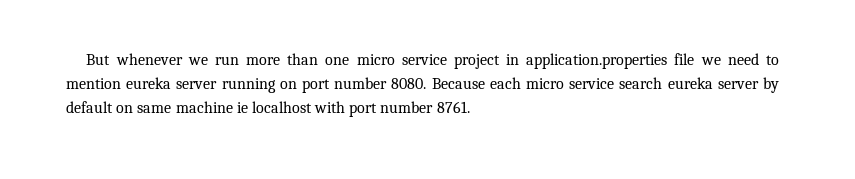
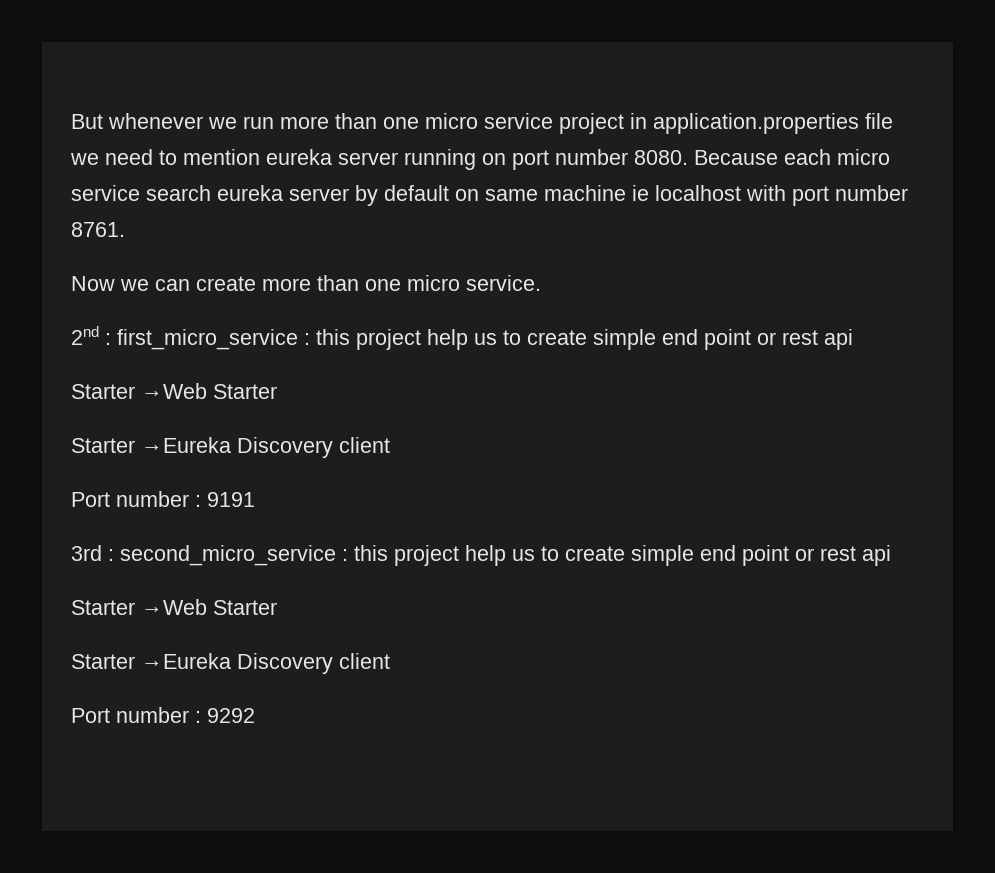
(470, 107) none -> [71,275,541,291] [71,326,853,350] [71,383,277,399] [71,437,390,458] [71,491,255,507] [71,545,891,566] [71,599,277,615] [71,653,390,674] [71,707,255,723] // Now we can create more than one micro service. // 2nd : first_micro_service : this project help us to create simple end point or rest api // Starter →Web Starter // Starter →Eureka Discovery client // Port number : 9191 // 3rd : second_micro_service : this project help us to create simple end point or rest api // Starter →Web Starter // Starter →Eureka Discovery client // Port number : 9292

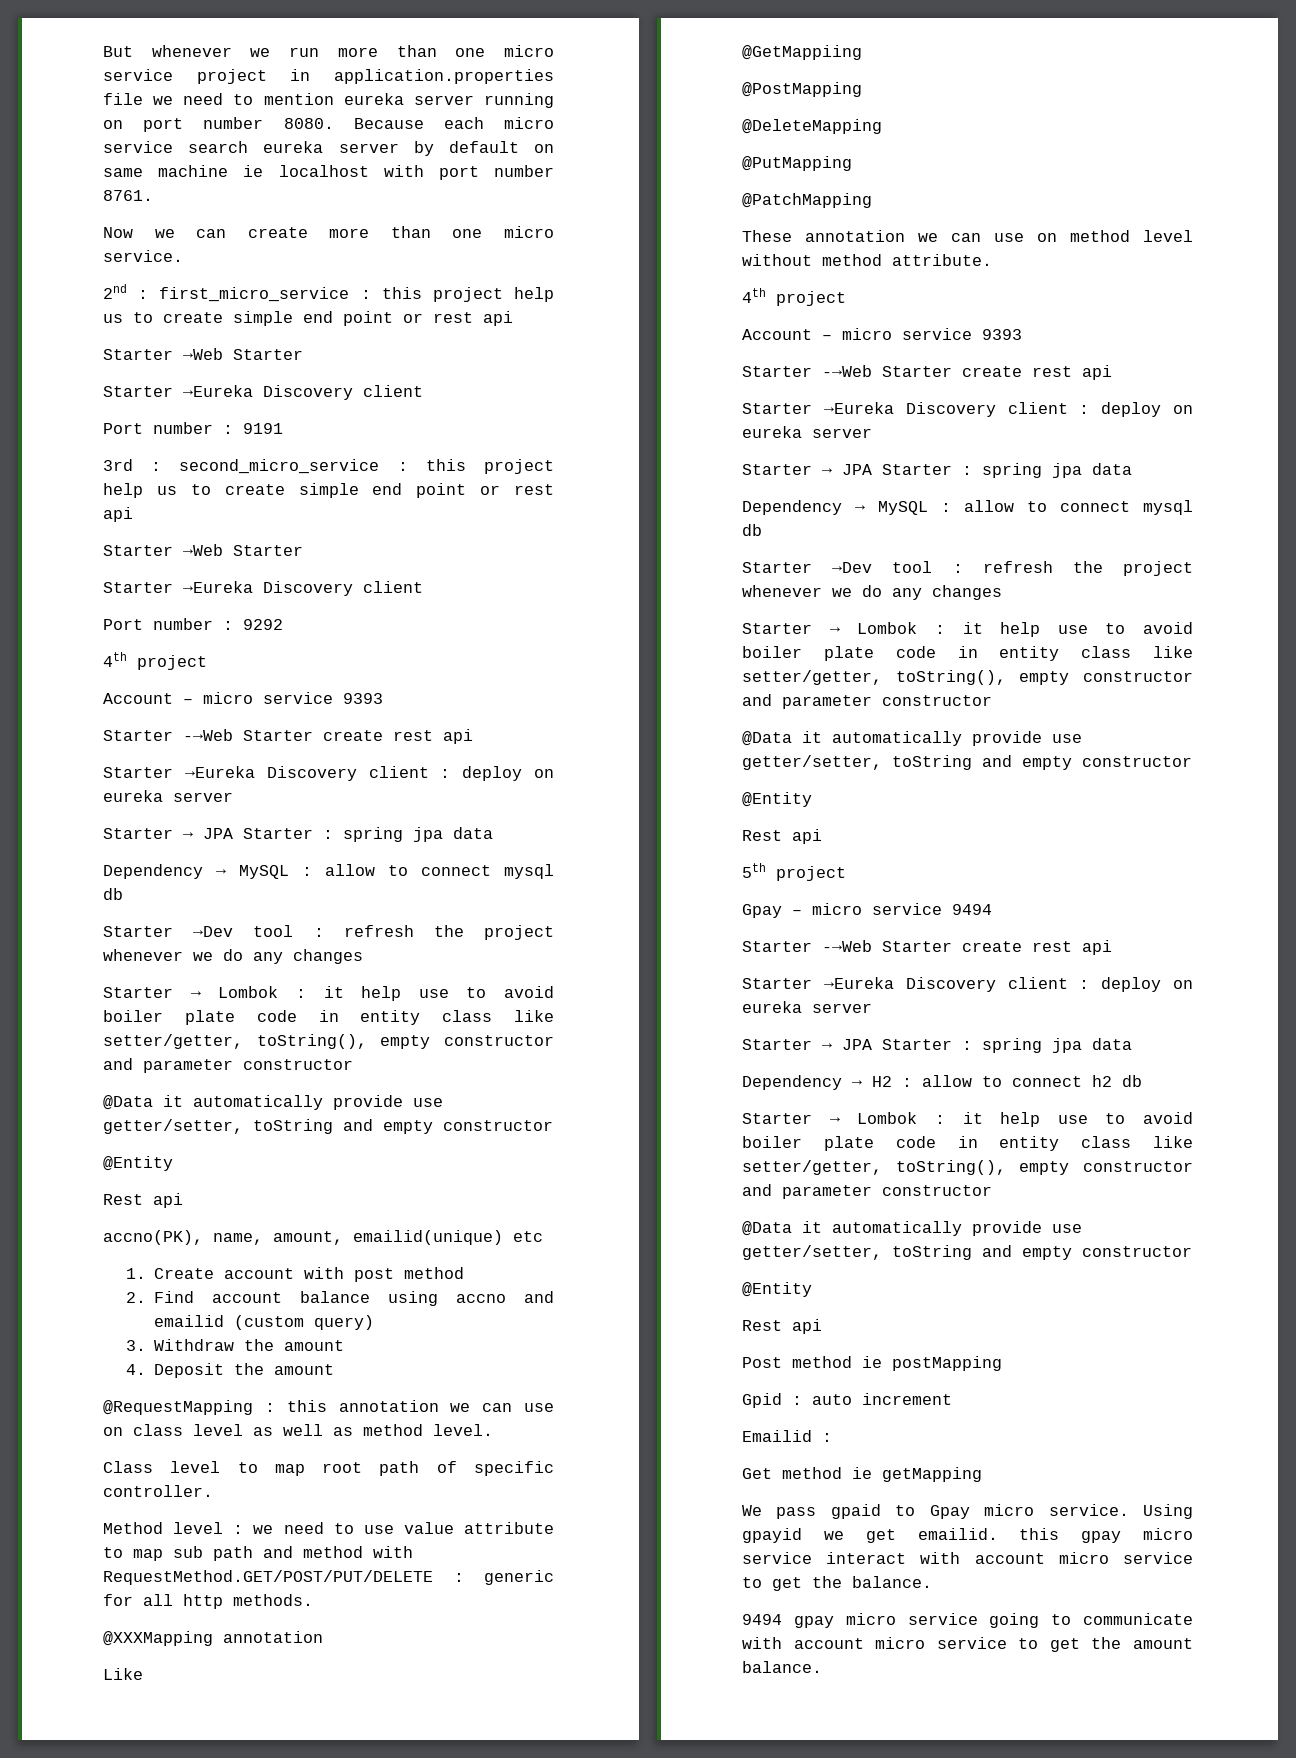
(255, 715) none -> [103,652,207,670] [103,692,383,704] [103,729,473,744] [103,766,554,781] [103,790,233,802] [103,827,493,842] [103,864,554,879] [103,888,123,900] [103,925,554,940] [103,949,363,964] [103,986,554,1001] [103,1010,554,1025] [103,1034,554,1049] [103,1058,353,1073] [103,1095,443,1110] [103,1119,553,1134] [103,1156,173,1171] [103,1193,183,1208] [103,1230,543,1245] [125,1267,465,1282] [125,1291,554,1306] [154,1315,375,1330] [125,1339,345,1351] [125,1363,335,1378] [103,1400,554,1415] [103,1424,493,1436] [103,1461,554,1476] [103,1485,213,1497] [103,1522,554,1534] [103,1546,413,1561] [103,1570,554,1585] [103,1594,313,1609] [103,1631,323,1646] [103,1668,143,1680] [742,45,862,60] [742,82,862,97] [742,119,882,134] [742,156,852,171] [742,193,872,208] [742,230,1193,242] [742,254,992,266] [742,288,846,306] [742,328,1022,340] [742,365,1112,380] [742,402,1193,417] [742,426,872,438] [742,463,1132,478] [742,500,1193,515] [742,524,762,536] [742,561,1193,576] [742,585,1002,600] [742,622,1193,637] [742,646,1193,661] [742,670,1193,685] [742,694,992,709] [742,731,1082,746] [742,755,1192,770] [742,792,812,807] [742,829,822,844] [742,863,846,881] [742,903,992,918] [742,940,1112,955] [742,977,1193,992] [742,1001,872,1013] [742,1038,1132,1053] [742,1075,1142,1090] [742,1112,1193,1127] [742,1136,1193,1151] [742,1160,1193,1175] [742,1184,992,1199] [742,1221,1082,1236] [742,1245,1192,1260] [742,1282,812,1297] [742,1319,822,1334] [742,1356,1002,1371] [742,1393,952,1408] [742,1430,832,1442] [742,1467,982,1482] [742,1504,1193,1519] [742,1528,1193,1543] [742,1552,1193,1564] [742,1576,932,1591] [742,1613,1193,1628] [742,1637,1193,1652] [742,1661,822,1673] // 4th project // Account – micro service 9393 // Starter -→Web Starter create rest api // Starter →Eureka Discovery client : deploy on eureka server // Starter → JPA Starter : spring jpa data // Dependency → MySQL : allow to connect mysql db // Starter →Dev tool : refresh the project whenever we do any changes // Starter → Lombok : it help use to avoid boiler plate code in entity class like setter/getter, toString(), empty constructor and parameter constructor // @Data it automatically provide use getter/setter, toString and empty constructor // @Entity // Rest api // accno(PK), name, amount, emailid(unique) etc // 1. Create account with post method // 2. Find account balance using accno and emailid (custom query) // 3. Withdraw the amount // 4. Deposit the amount // @RequestMapping : this annotation we can use on class level as well as method level. // Class level to map root path of specific controller. // Method level : we need to use value attribute to map sub path and method with RequestMethod.GET/POST/PUT/DELETE : generic for all http methods. // @XXXMapping annotation // Like // @GetMappiing // @PostMapping // @DeleteMapping // @PutMapping // @PatchMapping // These annotation we can use on method level without method attribute. // 4th project // Account – micro service 9393 // Starter -→Web Starter create rest api // Starter →Eureka Discovery client : deploy on eureka server // Starter → JPA Starter : spring jpa data // Dependency → MySQL : allow to connect mysql db // Starter →Dev tool : refresh the project whenever we do any changes // Starter → Lombok : it help use to avoid boiler plate code in entity class like setter/getter, toString(), empty constructor and parameter constructor // @Data it automatically provide use getter/setter, toString and empty constructor // @Entity // Rest api // 5th project // Gpay – micro service 9494 // Starter -→Web Starter create rest api // Starter →Eureka Discovery client : deploy on eureka server // Starter → JPA Starter : spring jpa data // Dependency → H2 : allow to connect h2 db // Starter → Lombok : it help use to avoid boiler plate code in entity class like setter/getter, toString(), empty constructor and parameter constructor // @Data it automatically provide use getter/setter, toString and empty constructor // @Entity // Rest api // Post method ie postMapping // Gpid : auto increment // Emailid : // Get method ie getMapping // We pass gpaid to Gpay micro service. Using gpayid we get emailid. this gpay micro service interact with account micro service to get the balance. // 9494 gpay micro service going to communicate with account micro service to get the amount balance.

